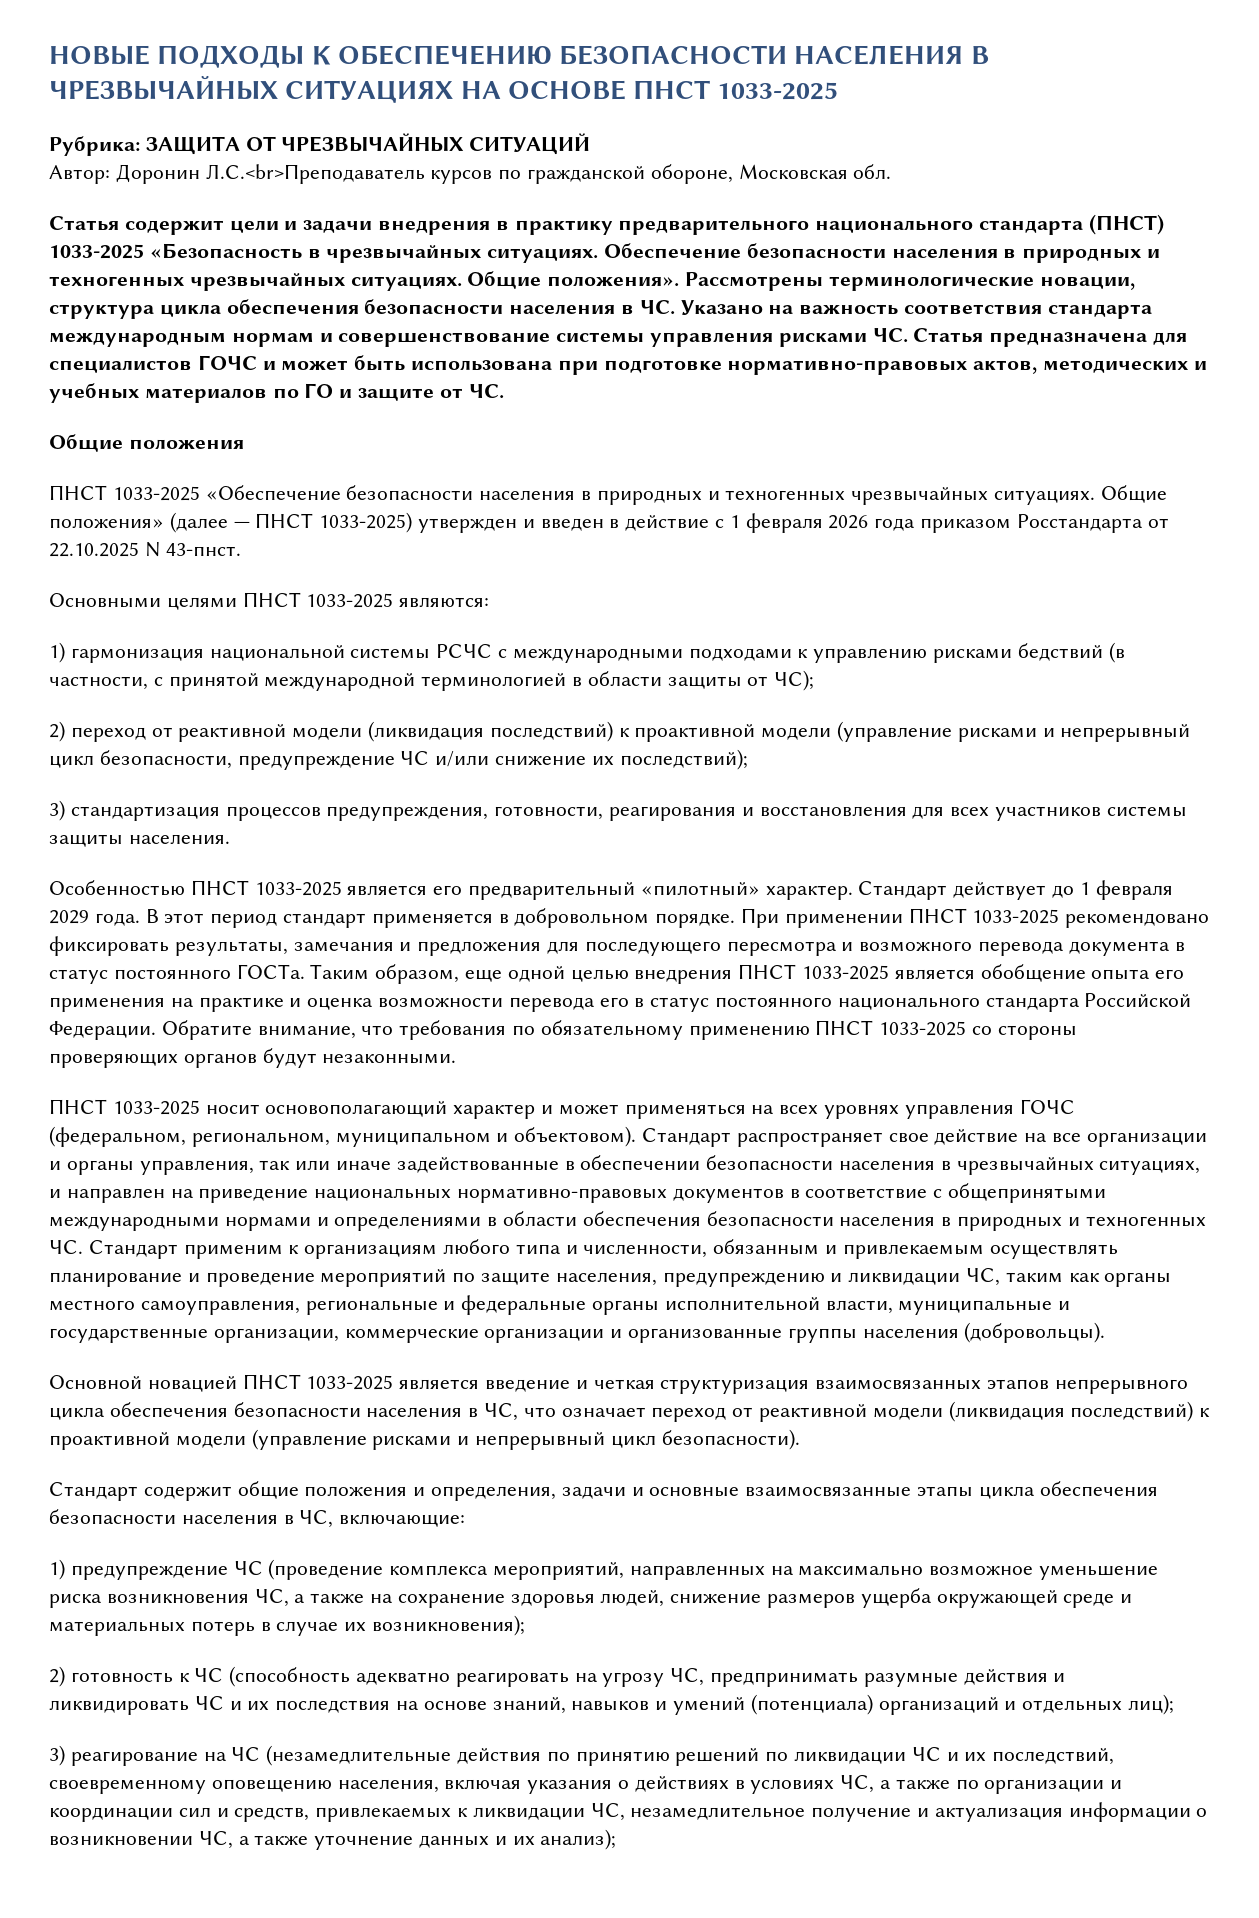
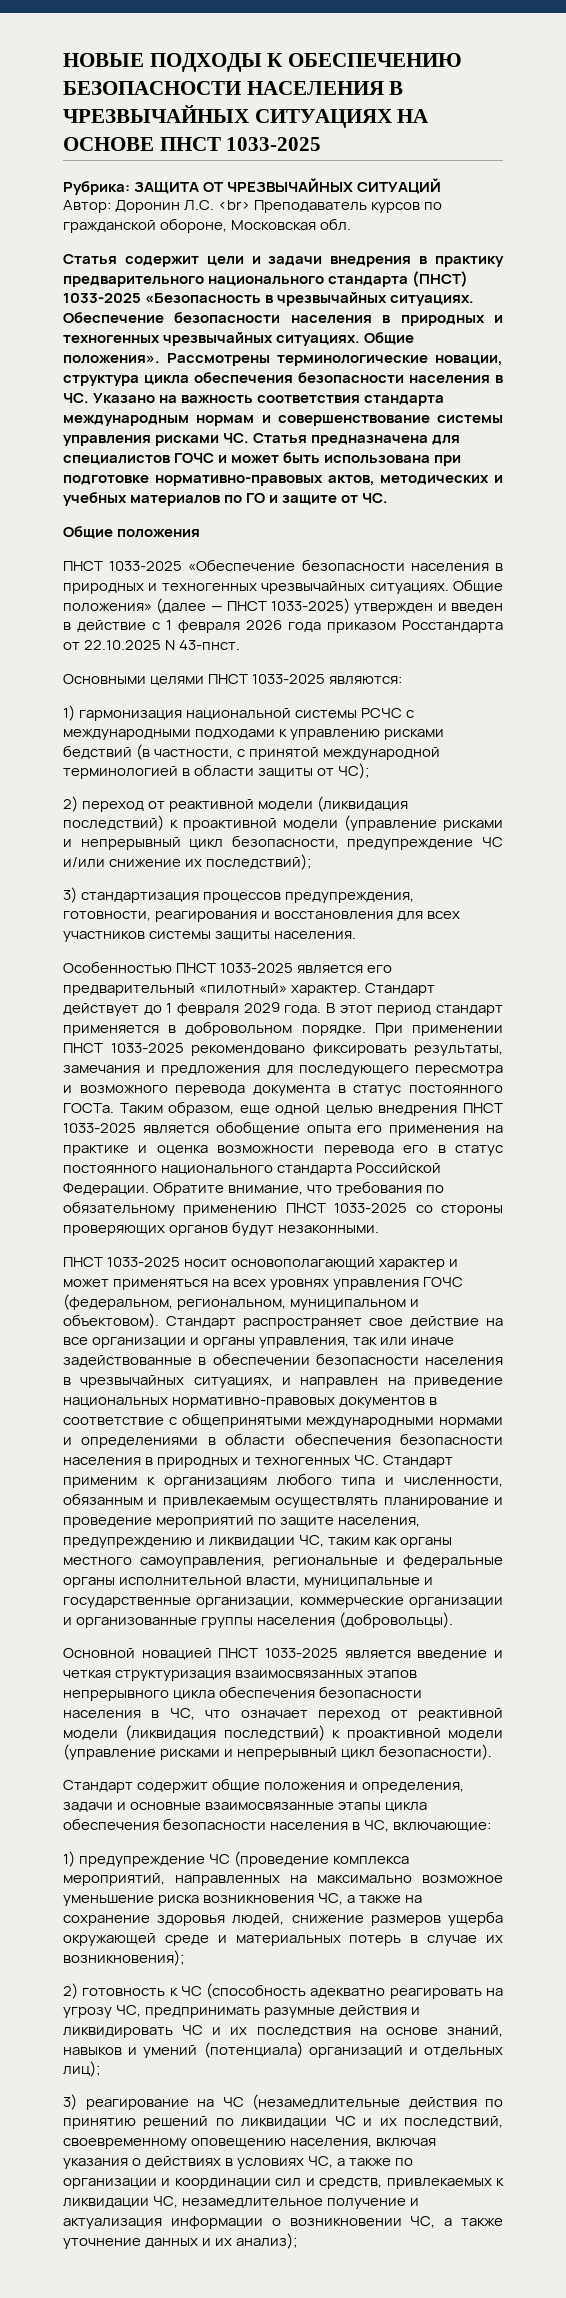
[205,164,425,184] Л.С.<br>Преподаватель -> [184,200,368,213] Л.С. <br> Преподаватель

